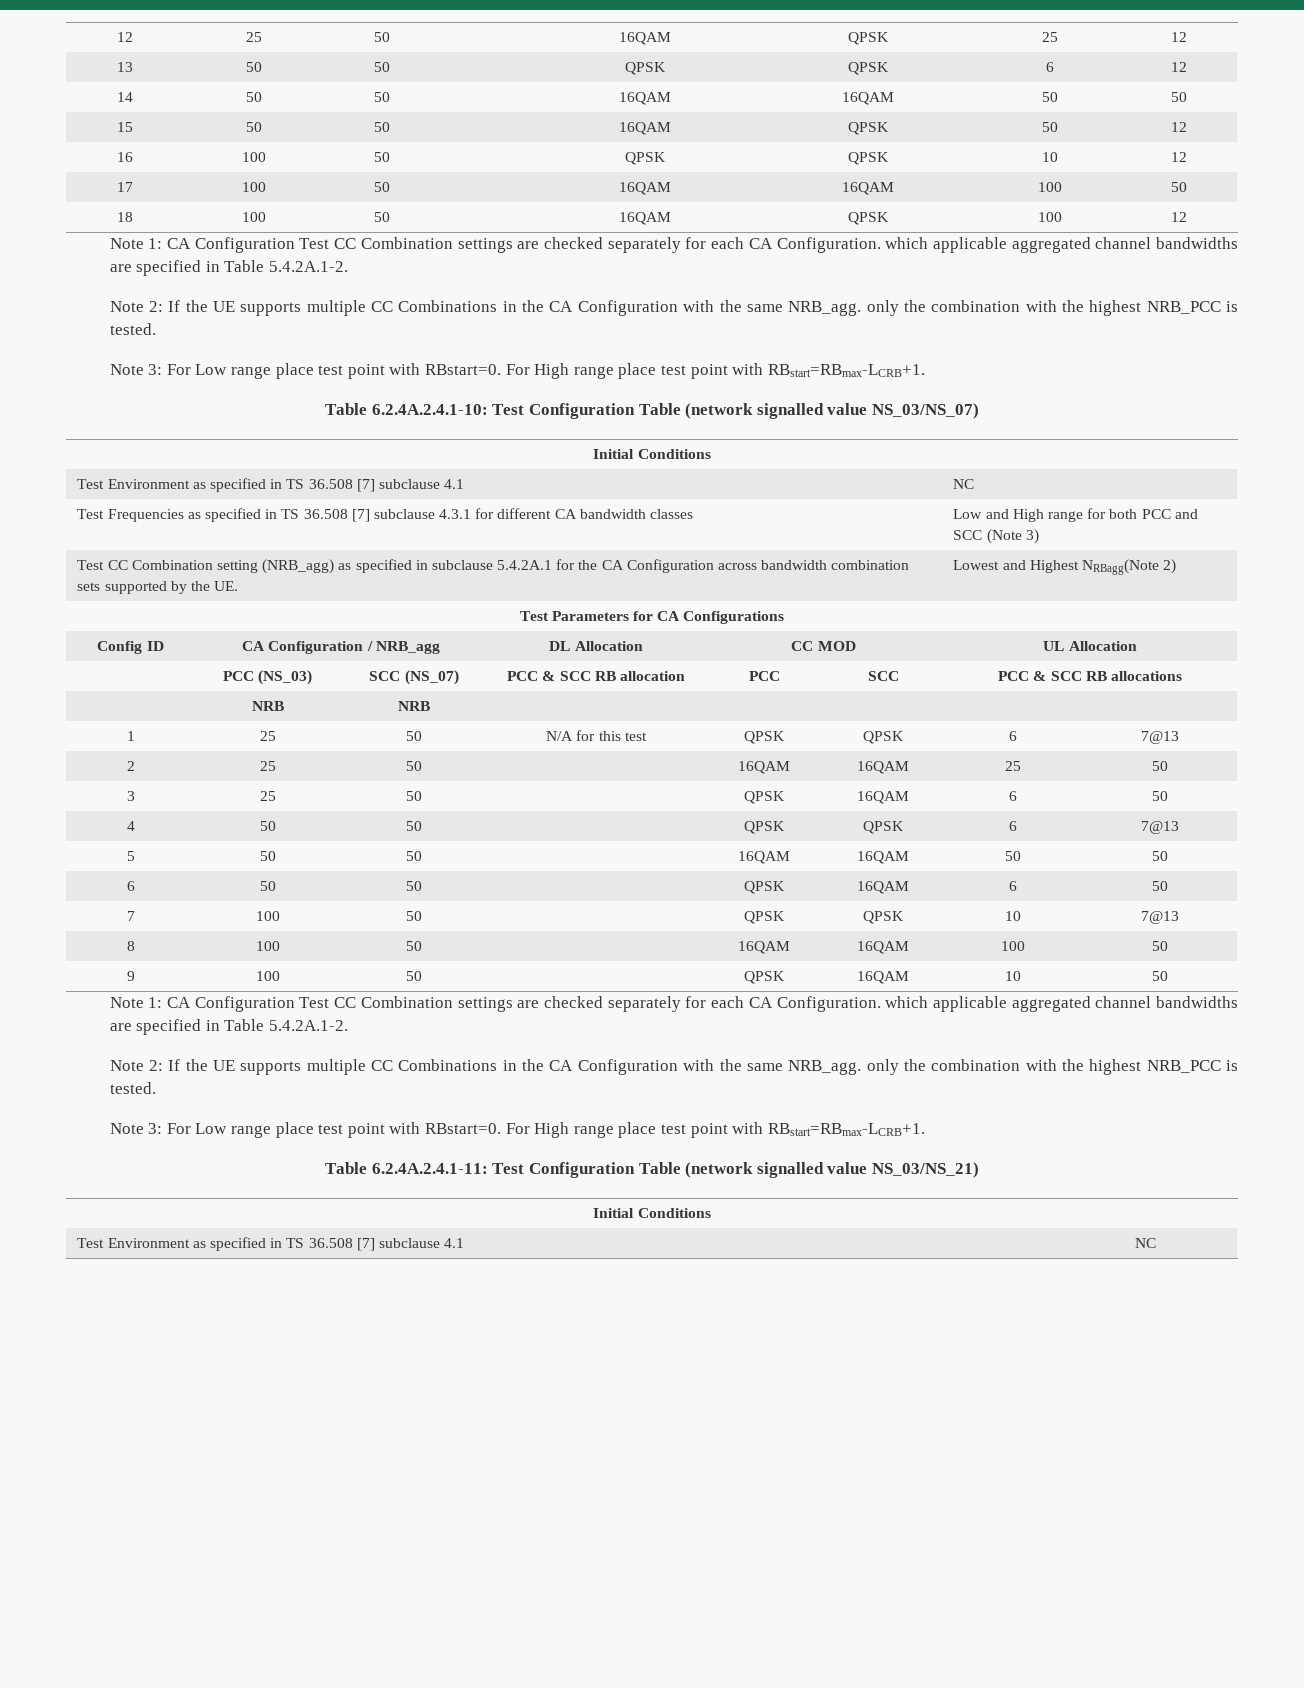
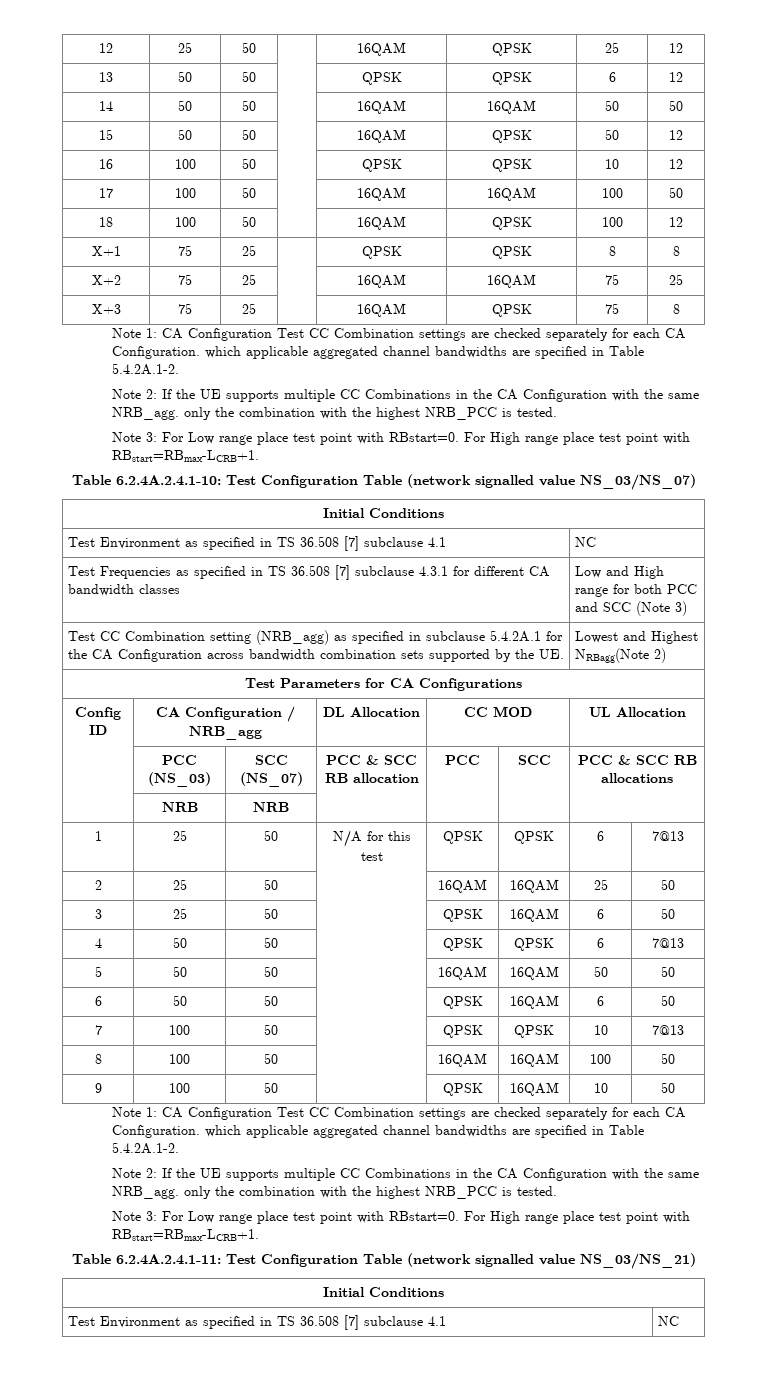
(1187, 217) none -> [91,246,121,256] [178,245,192,256] [242,245,256,256] [361,246,402,259] [491,246,532,259] [608,246,616,256] [672,246,680,256] [91,275,121,285] [178,274,192,285] [242,274,256,285] [357,274,406,288] [487,274,536,288] [605,274,619,285] [669,274,683,285] [91,304,121,314] [178,303,192,314] [242,303,256,314] [357,303,406,317] [491,304,532,317] [605,303,619,314] [672,304,680,314] // X+1 | 75 | 25 | | QPSK | QPSK | 8 | 8 // X+2 | 75 | 25 | | 16QAM | 16QAM | 75 | 25 // X+3 | 75 | 25 | | 16QAM | QPSK | 75 | 8

